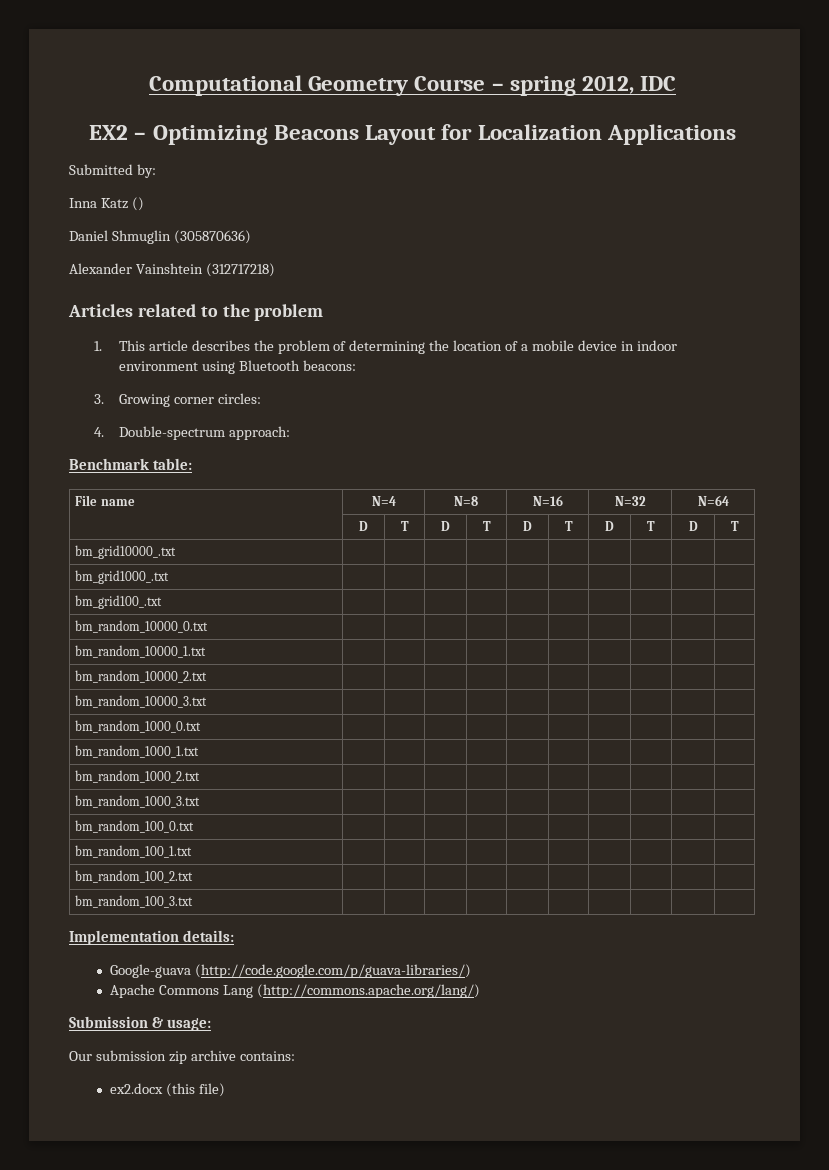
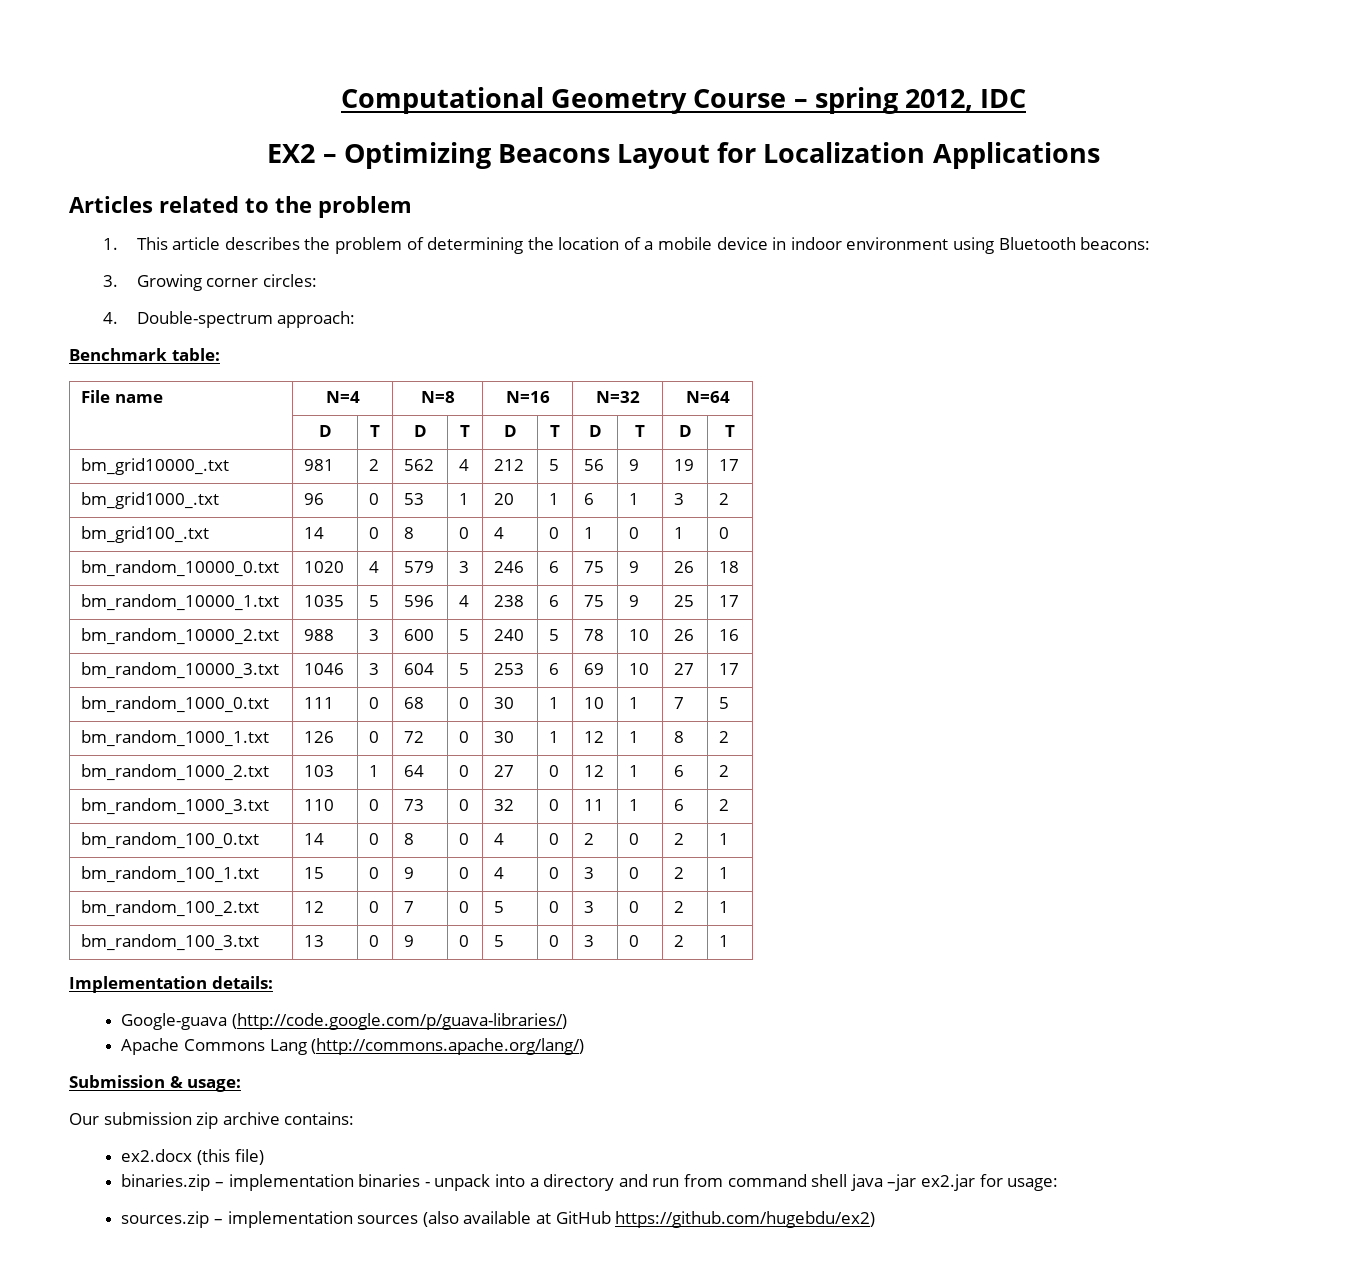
[69,164,156,178] [69,197,144,211] [69,230,251,244] [69,263,275,277] // Submitted by: // Inna Katz () // Daniel Shmuglin (305870636) // Alexander Vainshtein (312717218) -> (1100, 155) none
[75,570,170,584] [75,595,163,609] [75,620,209,633] [75,645,207,658] [75,670,208,683] [75,695,208,708] [75,720,202,733] [75,745,200,758] [75,770,201,783] [75,795,201,808] [75,820,195,833] [75,845,193,858] [75,870,194,883] [75,895,194,908] | | | | | | | | | // bm_grid1000_.txt | | | | | | | | | | // bm_grid100_.txt | | | | | | | | | | // bm_random_10000_0.txt | | | | | | | | | | // bm_random_10000_1.txt | | | | | | | | | | // bm_random_10000_2.txt | | | | | | | | | | // bm_random_10000_3.txt | | | | | | | | | | // bm_random_1000_0.txt | | | | | | | | | | // bm_random_1000_1.txt | | | | | | | | | | // bm_random_1000_2.txt | | | | | | | | | | // bm_random_1000_3.txt | | | | | | | | | | // bm_random_100_0.txt | | | | | | | | | | // bm_random_100_1.txt | | | | | | | | | | // bm_random_100_2.txt | | | | | | | | | | // bm_random_100_3.txt | | | | | | | | | | -> [304,459,335,471] [369,459,380,471] [404,459,435,471] [459,459,470,471] [494,459,525,471] [549,459,560,471] [584,459,605,471] [629,459,640,471] [674,459,695,471] [719,459,740,471] [81,492,220,509] [304,493,325,505] [369,493,380,505] [404,493,425,505] [459,493,470,505] [494,493,515,505] [549,493,560,505] [584,493,595,505] [629,493,640,505] [674,493,685,505] [719,493,730,505] [81,526,210,543] [304,527,325,539] [369,527,380,539] [404,527,415,539] [459,527,470,539] [494,527,505,539] [549,527,560,539] [584,527,595,539] [629,527,640,539] [674,527,685,539] [719,527,730,539] [81,560,280,577] [304,561,345,573] [369,561,380,573] [404,561,435,573] [459,561,470,573] [494,561,525,573] [549,561,560,573] [584,561,605,573] [629,561,640,573] [674,561,695,573] [719,561,740,573] [81,594,280,611] [304,595,345,607] [369,595,380,607] [404,595,435,607] [459,595,470,607] [494,595,525,607] [549,595,560,607] [584,595,605,607] [629,595,640,607] [674,595,695,607] [719,595,740,607] [81,628,280,645] [304,629,335,641] [369,629,380,641] [404,629,435,641] [459,629,470,641] [494,629,525,641] [549,629,560,641] [584,629,605,641] [629,629,650,641] [674,629,695,641] [719,629,740,641] [81,662,280,679] [304,663,345,675] [369,663,380,675] [404,663,435,675] [459,663,470,675] [494,663,525,675] [549,663,560,675] [584,663,605,675] [629,663,650,675] [674,663,695,675] [719,663,740,675] [81,696,270,713] [304,697,335,709] [369,697,380,709] [404,697,425,709] [459,697,470,709] [494,697,515,709] [549,697,560,709] [584,697,605,709] [629,697,640,709] [674,697,685,709] [719,697,730,709] [81,730,270,747] [304,731,335,743] [369,731,380,743] [404,731,425,743] [459,731,470,743] [494,731,515,743] [549,731,560,743] [584,731,605,743] [629,731,640,743] [674,731,685,743] [719,731,730,743] [81,764,270,781] [304,765,335,777] [369,765,380,777] [404,765,425,777] [459,765,470,777] [494,765,515,777] [549,765,560,777] [584,765,605,777] [629,765,640,777] [674,765,685,777] [719,765,730,777] [81,798,270,815] [304,799,335,811] [369,799,380,811] [404,799,425,811] [459,799,470,811] [494,799,515,811] [549,799,560,811] [584,799,605,811] [629,799,640,811] [674,799,685,811] [719,799,730,811] [81,832,260,849] [304,833,325,845] [369,833,380,845] [404,833,415,845] [459,833,470,845] [494,833,505,845] [549,833,560,845] [584,833,595,845] [629,833,640,845] [674,833,685,845] [719,833,730,845] [81,866,260,883] [304,867,325,879] [369,867,380,879] [404,867,415,879] [459,867,470,879] [494,867,505,879] [549,867,560,879] [584,867,595,879] [629,867,640,879] [674,867,685,879] [719,867,730,879] [81,900,260,917] [304,901,325,913] [369,901,380,913] [404,901,415,913] [459,901,470,913] [494,901,505,913] [549,901,560,913] [584,901,595,913] [629,901,640,913] [674,901,685,913] [719,901,730,913] [81,934,260,951] [304,935,325,947] [369,935,380,947] [404,935,415,947] [459,935,470,947] [494,935,505,947] [549,935,560,947] [584,935,595,947] [629,935,640,947] [674,935,685,947] [719,935,730,947] 981 | 2 | 562 | 4 | 212 | 5 | 56 | 9 | 19 | 17 // bm_grid1000_.txt | 96 | 0 | 53 | 1 | 20 | 1 | 6 | 1 | 3 | 2 // bm_grid100_.txt | 14 | 0 | 8 | 0 | 4 | 0 | 1 | 0 | 1 | 0 // bm_random_10000_0.txt | 1020 | 4 | 579 | 3 | 246 | 6 | 75 | 9 | 26 | 18 // bm_random_10000_1.txt | 1035 | 5 | 596 | 4 | 238 | 6 | 75 | 9 | 25 | 17 // bm_random_10000_2.txt | 988 | 3 | 600 | 5 | 240 | 5 | 78 | 10 | 26 | 16 // bm_random_10000_3.txt | 1046 | 3 | 604 | 5 | 253 | 6 | 69 | 10 | 27 | 17 // bm_random_1000_0.txt | 111 | 0 | 68 | 0 | 30 | 1 | 10 | 1 | 7 | 5 // bm_random_1000_1.txt | 126 | 0 | 72 | 0 | 30 | 1 | 12 | 1 | 8 | 2 // bm_random_1000_2.txt | 103 | 1 | 64 | 0 | 27 | 0 | 12 | 1 | 6 | 2 // bm_random_1000_3.txt | 110 | 0 | 73 | 0 | 32 | 0 | 11 | 1 | 6 | 2 // bm_random_100_0.txt | 14 | 0 | 8 | 0 | 4 | 0 | 2 | 0 | 2 | 1 // bm_random_100_1.txt | 15 | 0 | 9 | 0 | 4 | 0 | 3 | 0 | 2 | 1 // bm_random_100_2.txt | 12 | 0 | 7 | 0 | 5 | 0 | 3 | 0 | 2 | 1 // bm_random_100_3.txt | 13 | 0 | 9 | 0 | 5 | 0 | 3 | 0 | 2 | 1
(225, 1090) none -> [121,1174,1059,1191] [121,1211,876,1228] // binaries.zip – implementation binaries - unpack into a directory and run from command shell java –jar ex2.jar for usage: // sources.zip – implementation sources (also available at GitHub https://github.com/hugebdu/ex2)

